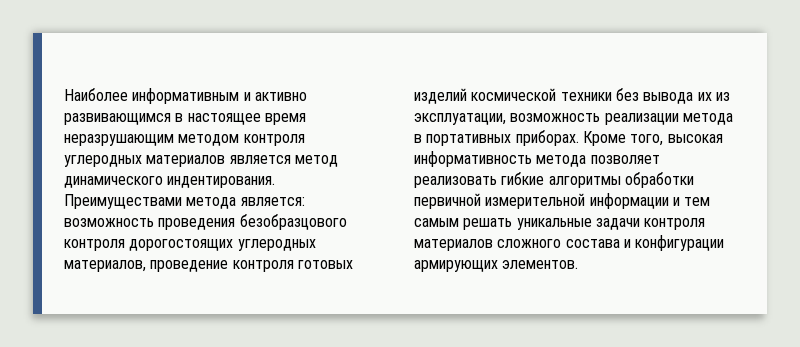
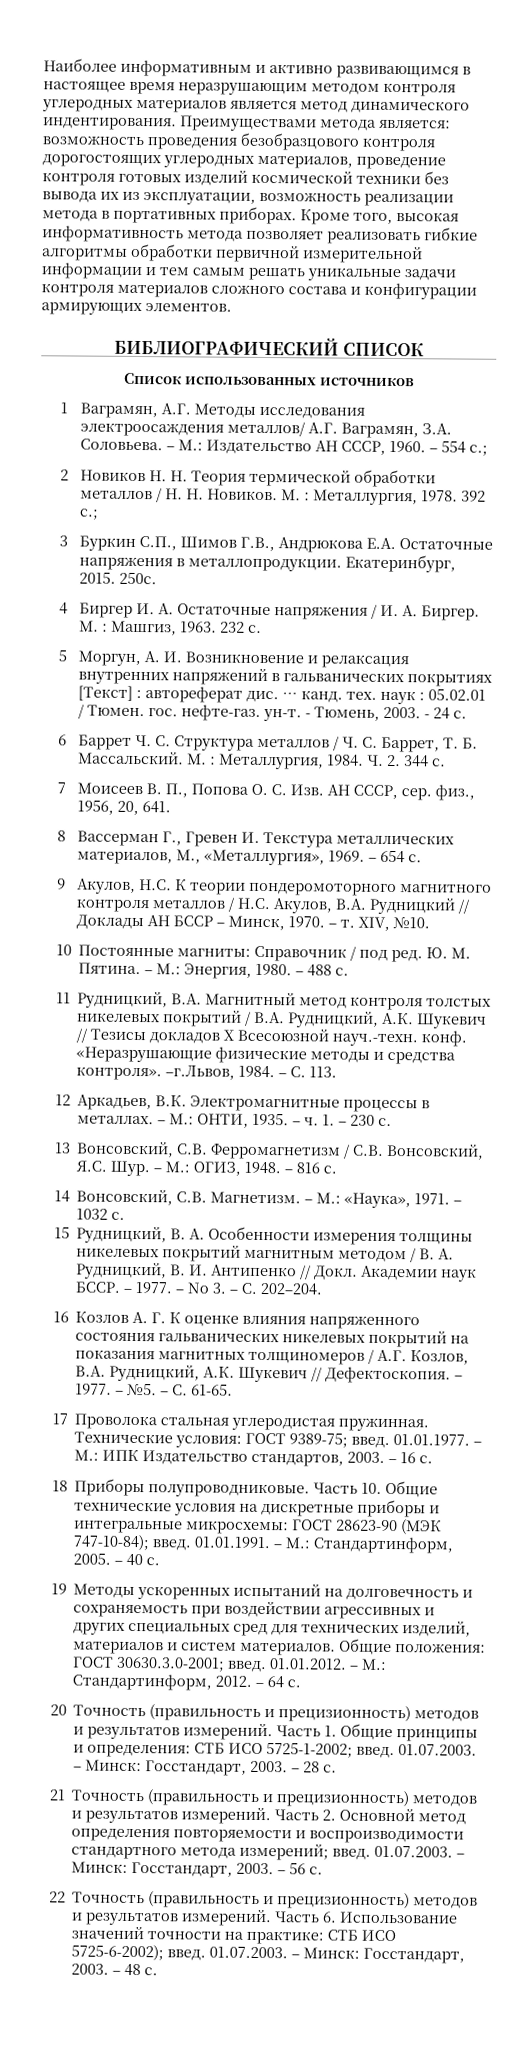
(579, 264) none -> [114,335,424,357] [123,372,415,387] [59,402,365,419] [79,421,452,439] [79,438,488,456] [59,469,436,488] [79,488,486,506] [78,508,99,520] [58,535,493,553] [78,554,456,573] [78,572,157,585] [58,602,480,621] [78,620,262,636] [57,650,409,669] [77,668,493,687] [77,685,486,705] [77,704,467,722] [57,734,478,753] [77,751,446,770] [56,782,475,801] [76,800,171,816] [56,830,455,848] [76,849,422,866] [56,878,492,897] [75,897,469,915] [75,914,430,931] [55,944,472,963] [78,962,350,979] [55,991,493,1011] [77,1010,488,1029] [76,1028,468,1047] [76,1046,456,1065] [76,1065,338,1081] [54,1094,431,1113] [77,1113,393,1128] [53,1141,485,1160] [76,1160,338,1177] [53,1189,463,1209] [76,1208,126,1220] [53,1226,474,1246] [76,1245,455,1263] [76,1262,478,1282] [75,1281,323,1296] [52,1311,421,1330] [75,1330,470,1348] [75,1349,470,1365] [75,1364,464,1384] [75,1383,234,1397] [51,1413,430,1432] [74,1431,483,1449] [74,1449,434,1467] [51,1478,439,1498] [74,1499,441,1518] [74,1519,443,1535] [73,1534,454,1554] [73,1553,161,1567] [50,1583,474,1601] [73,1601,436,1620] [73,1621,472,1637] [73,1638,487,1656] [72,1656,388,1673] [72,1673,302,1691] [49,1704,480,1723] [73,1723,479,1742] [73,1742,478,1759] [73,1759,338,1776] [48,1789,478,1808] [71,1807,467,1825] [71,1828,465,1844] [71,1843,466,1861] [71,1861,324,1878] [48,1891,479,1910] [71,1909,459,1927] [71,1926,397,1945] [71,1944,466,1964] [71,1963,159,1977] // БИБЛИОГРАФИЧЕСКИЙ СПИСОК // Список использованных источников // 1 Ваграмян, А.Г. Методы исследования электроосаждения металлов/ А.Г. Ваграмян, З.А. Соловьева. – М.: Издательство АН СССР, 1960. – 554 с.; // 2 Новиков Н. Н. Теория термической обработки металлов / Н. Н. Новиков. М. : Металлургия, 1978. 392 с.; // 3 Буркин С.П., Шимов Г.В., Андрюкова Е.А. Остаточные напряжения в металлопродукции. Екатеринбург, 2015. 250с. // 4 Биргер И. А. Остаточные напряжения / И. А. Биргер. М. : Машгиз, 1963. 232 с. // 5 Моргун, А. И. Возникновение и релаксация внутренних напряжений в гальванических покрытиях [Текст] : автореферат дис. … канд. тех. наук : 05.02.01 / Тюмен. гос. нефте-газ. ун-т. - Тюмень, 2003. - 24 с. // 6 Баррет Ч. С. Структура металлов / Ч. С. Баррет, Т. Б. Массальский. М. : Металлургия, 1984. Ч. 2. 344 с. // 7 Моисеев В. П., Попова О. С. Изв. АН СССР, сер. физ., 1956, 20, 641. // 8 Вассерман Г., Гревен И. Текстура металлических материалов, М., «Металлургия», 1969. – 654 с. // 9 Акулов, Н.С. К теории пондеромоторного магнитного контроля металлов / Н.С. Акулов, В.А. Рудницкий // Доклады АН БССР – Минск, 1970. – т. ХIV, №10. // 10 Постоянные магниты: Справочник / под ред. Ю. М. Пятина. – М.: Энергия, 1980. – 488 с. // 11 Рудницкий, В.А. Магнитный метод контроля толстых никелевых покрытий / В.А. Рудницкий, А.К. Шукевич // Тезисы докладов X Всесоюзной науч.-техн. конф. «Неразрушающие физические методы и средства контроля». –г.Львов, 1984. – С. 113. // 12 Аркадьев, В.К. Электромагнитные процессы в металлах. – М.: ОНТИ, 1935. – ч. 1. – 230 с. // 13 Вонсовский, С.В. Ферромагнетизм / С.В. Вонсовский, Я.С. Шур. – М.: ОГИЗ, 1948. – 816 с. // 14 Вонсовский, С.В. Магнетизм. – М.: «Наука», 1971. – 1032 с. // 15 Рудницкий, В. А. Особенности измерения толщины никелевых покрытий магнитным методом / В. А. Рудницкий, В. И. Антипенко // Докл. Академии наук БССР. – 1977. – No 3. – С. 202–204. // 16 Козлов А. Г. К оценке влияния напряженного состояния гальванических никелевых покрытий на показания магнитных толщиномеров / А.Г. Козлов, В.А. Рудницкий, А.К. Шукевич // Дефектоскопия. – 1977. – №5. – С. 61-65. // 17 Проволока стальная углеродистая пружинная. Технические условия: ГОСТ 9389-75; введ. 01.01.1977. – М.: ИПК Издательство стандартов, 2003. – 16 с. // 18 Приборы полупроводниковые. Часть 10. Общие технические условия на дискретные приборы и интегральные микросхемы: ГОСТ 28623-90 (МЭК 747-10-84); введ. 01.01.1991. – М.: Стандартинформ, 2005. – 40 с. // 19 Методы ускоренных испытаний на долговечность и сохраняемость при воздействии агрессивных и других специальных сред для технических изделий, материалов и систем материалов. Общие положения: ГОСТ 30630.3.0-2001; введ. 01.01.2012. – М.: Стандартинформ, 2012. – 64 с. // 20 Точность (правильность и прецизионность) методов и результатов измерений. Часть 1. Общие принципы и определения: СТБ ИСО 5725-1-2002; введ. 01.07.2003. – Минск: Госстандарт, 2003. – 28 с. // 21 Точность (правильность и прецизионность) методов и результатов измерений. Часть 2. Основной метод определения повторяемости и воспроизводимости стандартного метода измерений; введ. 01.07.2003. – Минск: Госстандарт, 2003. – 56 с. // 22 Точность (правильность и прецизионность) методов и результатов измерений. Часть 6. Использование значений точности на практике: СТБ ИСО 5725-6-2002); введ. 01.07.2003. – Минск: Госстандарт, 2003. – 48 с.

